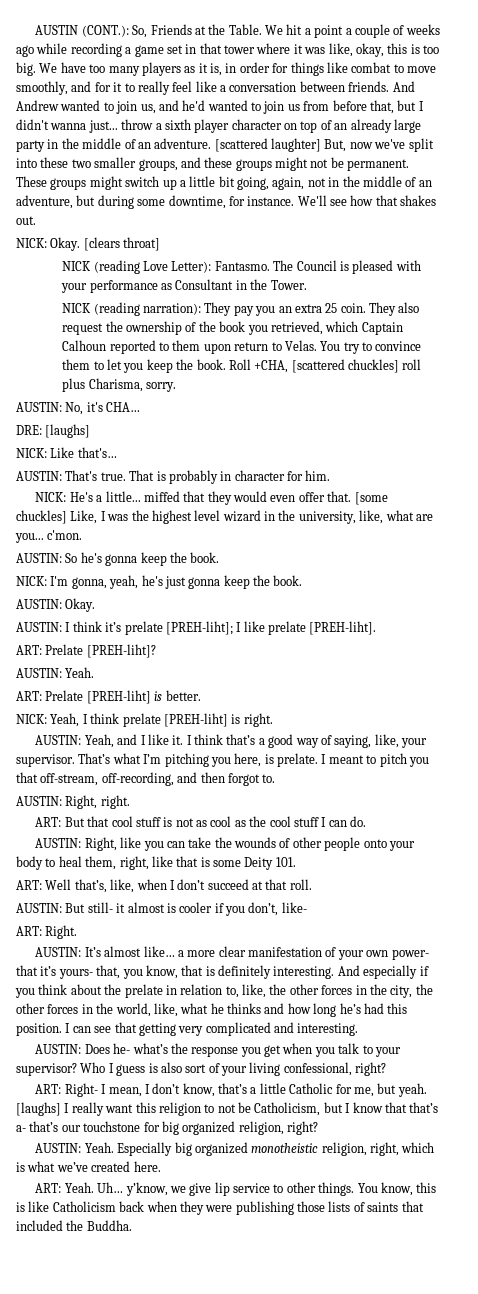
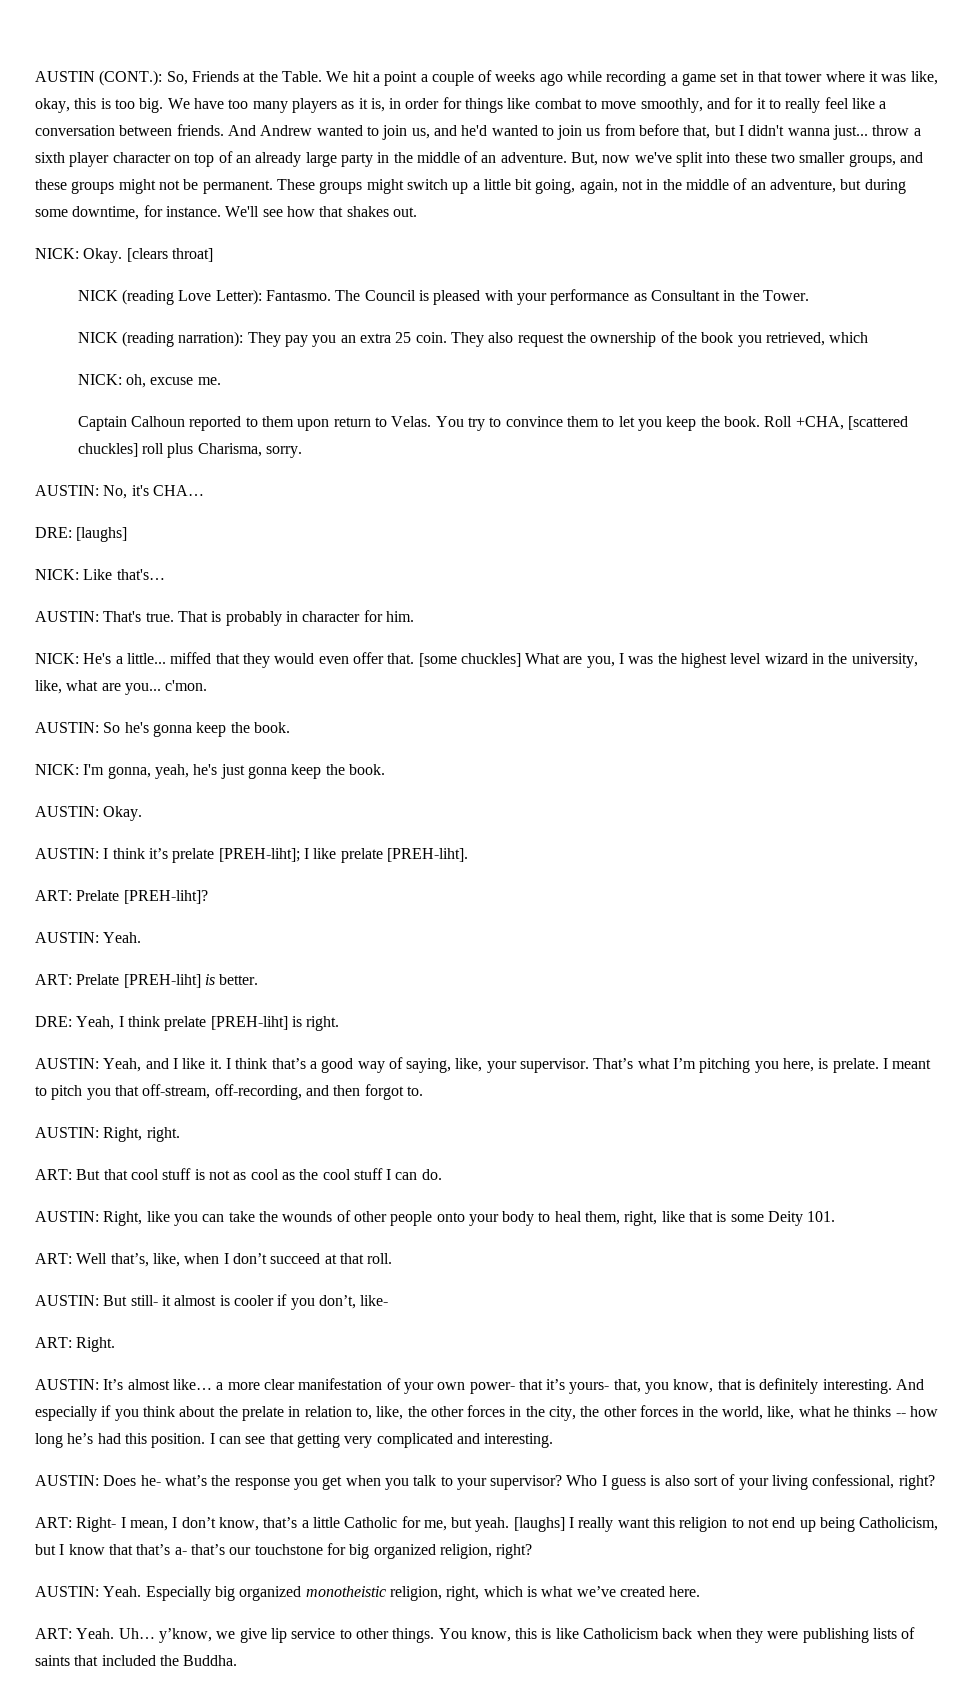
[214,138,321,152] [scattered laughter] -> (567, 157) none
(359, 326) none -> [77,374,221,388] // NICK: oh, excuse me. //
[70,510,98,524] Like, -> [525,653,615,668] What are you,
[16,714,47,724] NICK: -> [35,1016,72,1027] DRE:
[264,1003,285,1014] and -> [895,1413,906,1417] --
[238,1102,251,1113] be -> [772,1517,856,1532] end up being
[297,1201,325,1212] those -> (869, 1635) none

